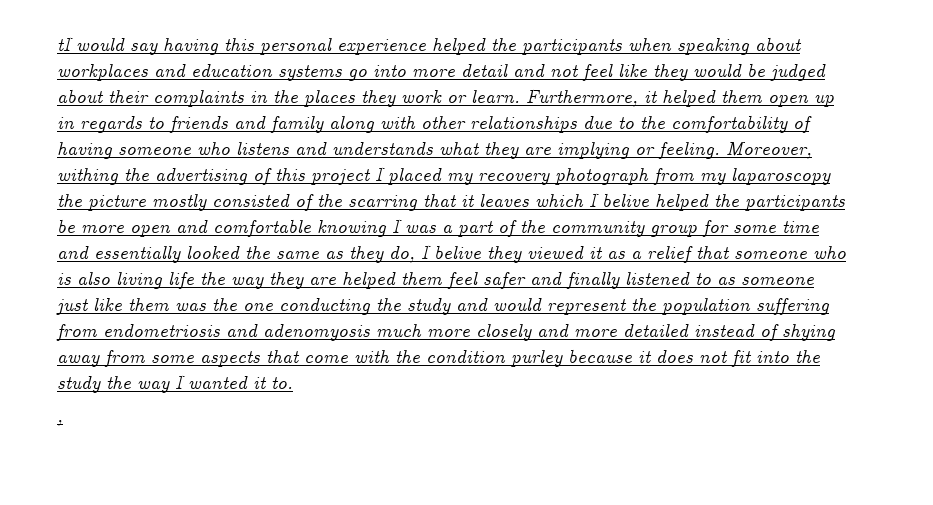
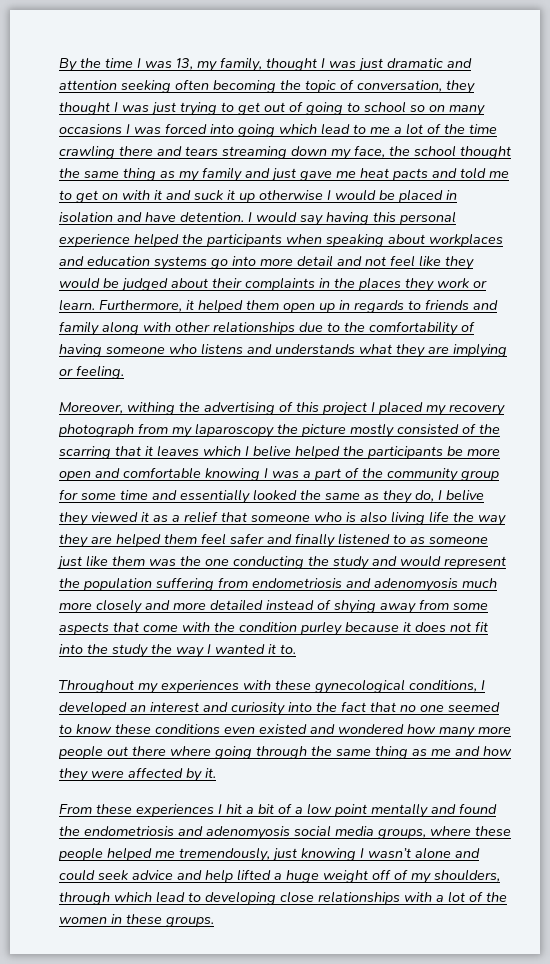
[57,37,74,51] tI -> [59,57,473,72] [59,79,476,94] [59,101,486,116] [59,123,498,137] [59,145,512,160] [59,167,510,182] [59,189,458,203] [59,211,253,223] By the time I was 13, my family, thought I was just dramatic and attention seeking often becoming the topic of conversation, they thought I was just trying to get out of going to school so on many occasions I was forced into going which lead to me a lot of the time crawling there and tears streaming down my face, the school thought the same thing as my family and just gave me heat pacts and told me to get on with it and suck it up otherwise I would be placed in isolation and have detention. I
(721, 150) none -> (125, 372) //
[57,420,64,426] , -> [59,679,486,694] [59,701,501,716] [59,724,512,738] [58,745,513,759] [59,767,217,782] [59,803,498,818] [59,825,512,840] [58,847,481,862] [59,869,501,884] [59,891,508,905] [59,914,215,927] Throughout my experiences with these gynecological conditions, I developed an interest and curiosity into the fact that no one seemed to know these conditions even existed and wondered how many more people out there where going through the same thing as me and how they were affected by it. // From these experiences I hit a bit of a low point mentally and found the endometriosis and adenomyosis social media groups, where these people helped me tremendously, just knowing I wasn’t alone and could seek advice and help lifted a huge weight off of my shoulders, through which lead to developing close relationships with a lot of the women in these groups.

